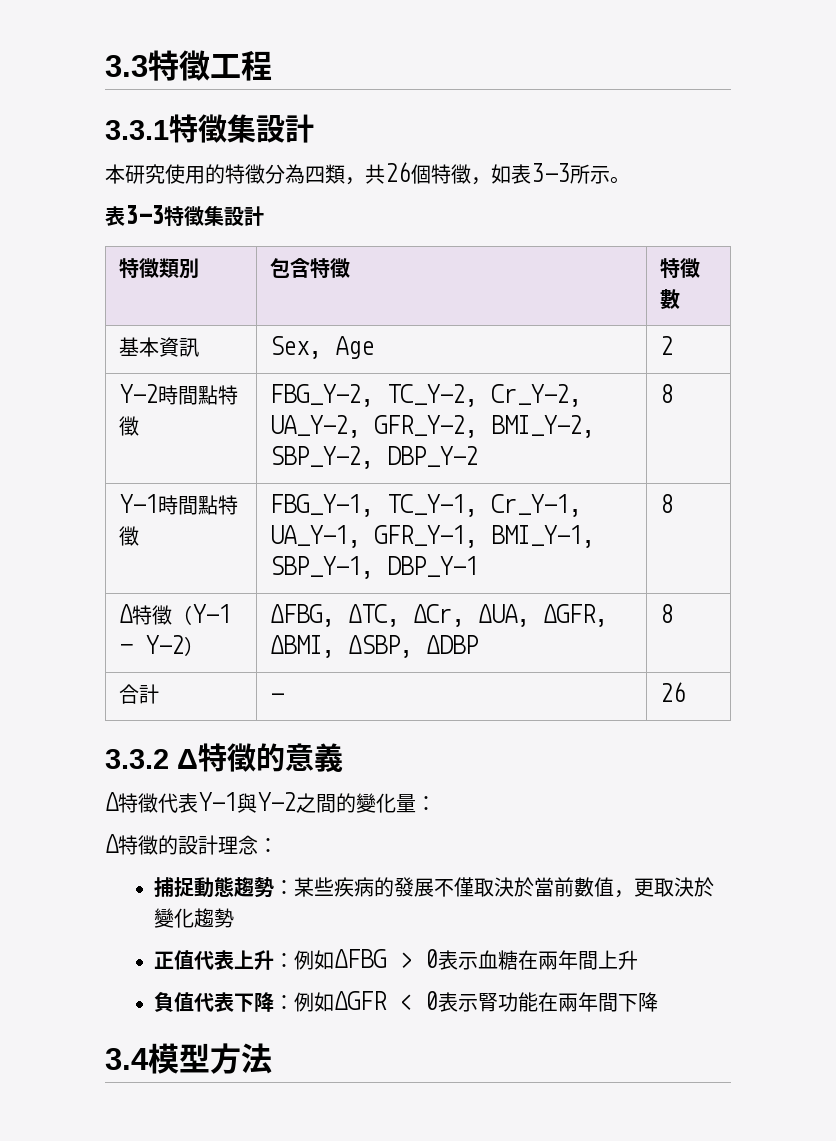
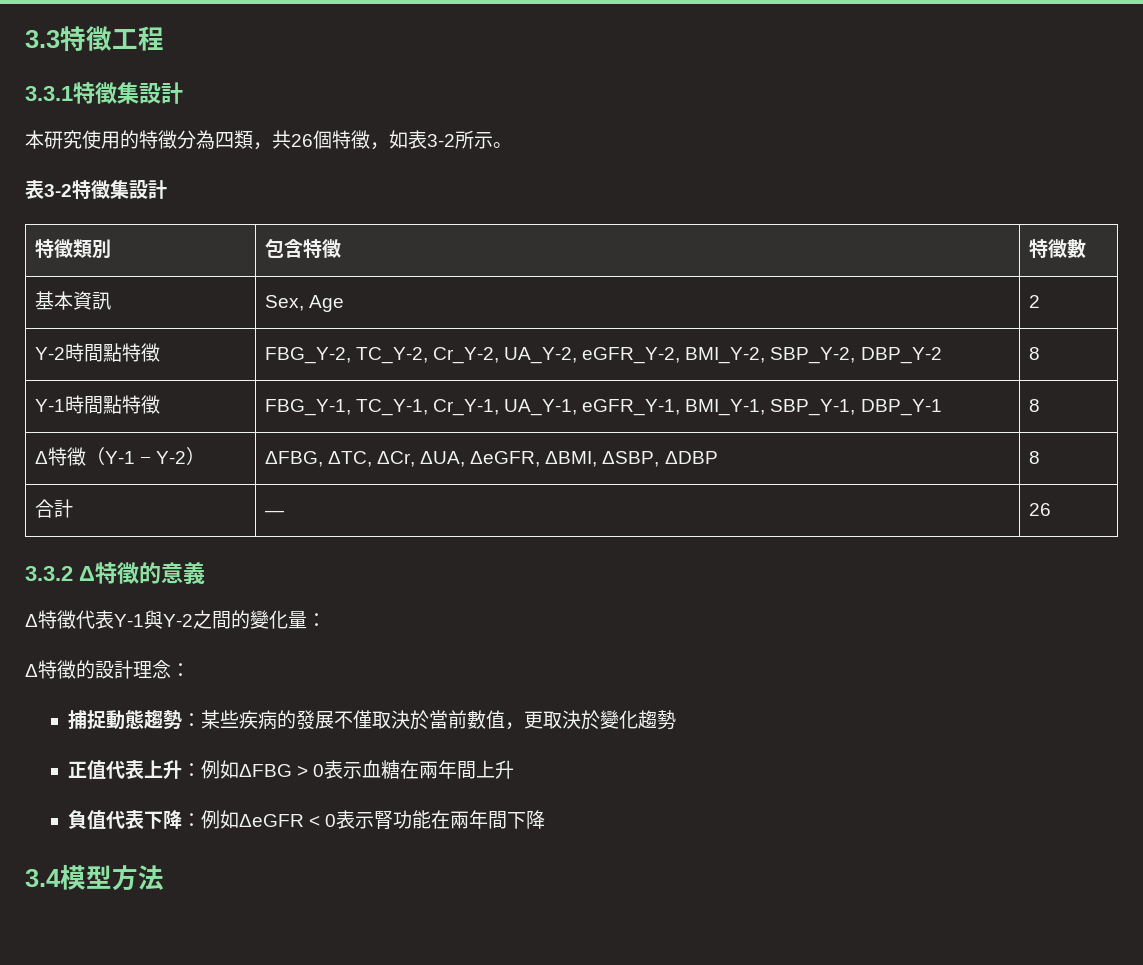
[531,163,570,182] 3-3 -> [427,134,455,147] 3-2
[125,205,164,224] 3-3 -> [44,184,72,197] 3-2
[373,415,478,438] GFR_Y-2, -> [582,347,681,364] eGFR_Y-2,
[373,525,478,548] GFR_Y-1, -> [582,399,681,416] eGFR_Y-1,
[542,604,608,627] ΔGFR, -> [470,451,541,467] ΔeGFR,
[333,991,387,1010] ΔGFR -> [239,814,305,827] ΔeGFR

